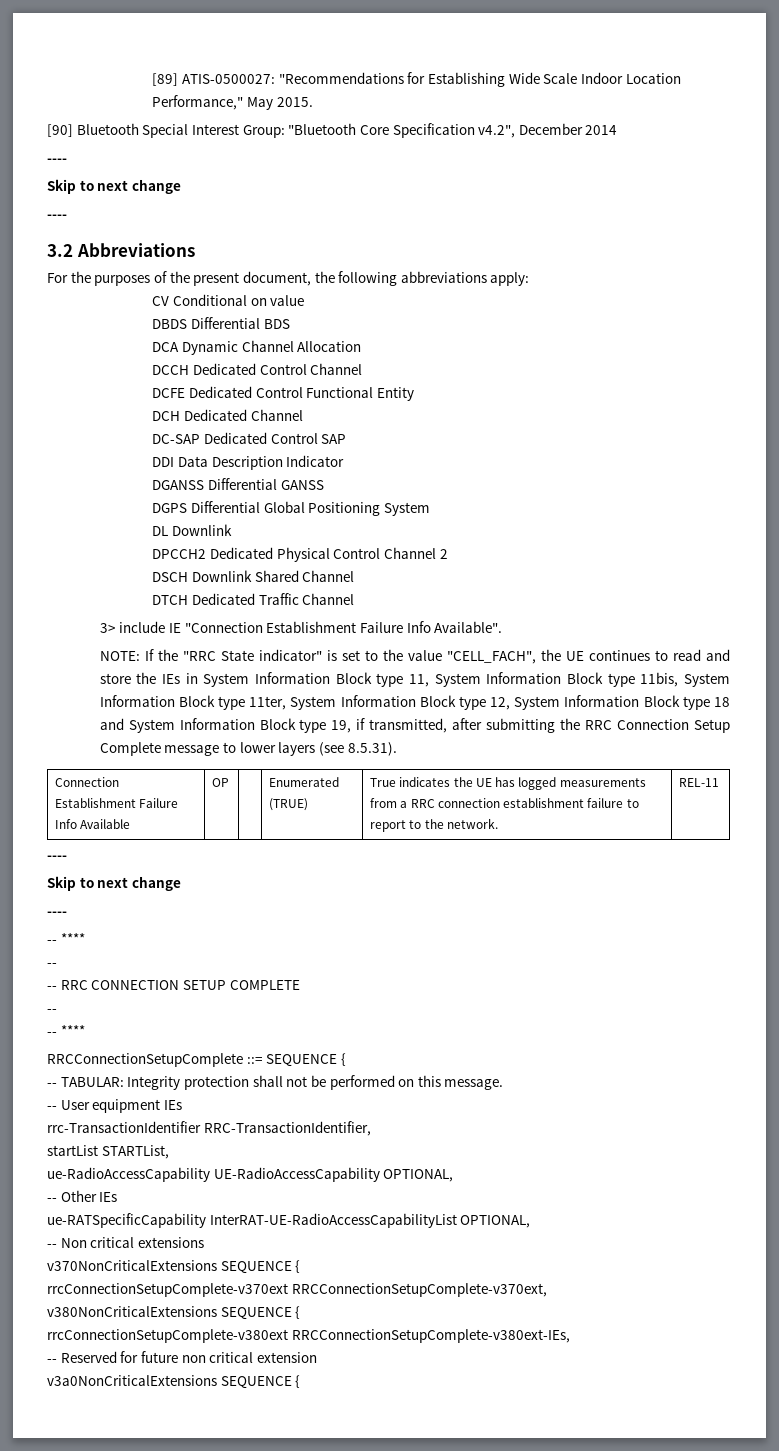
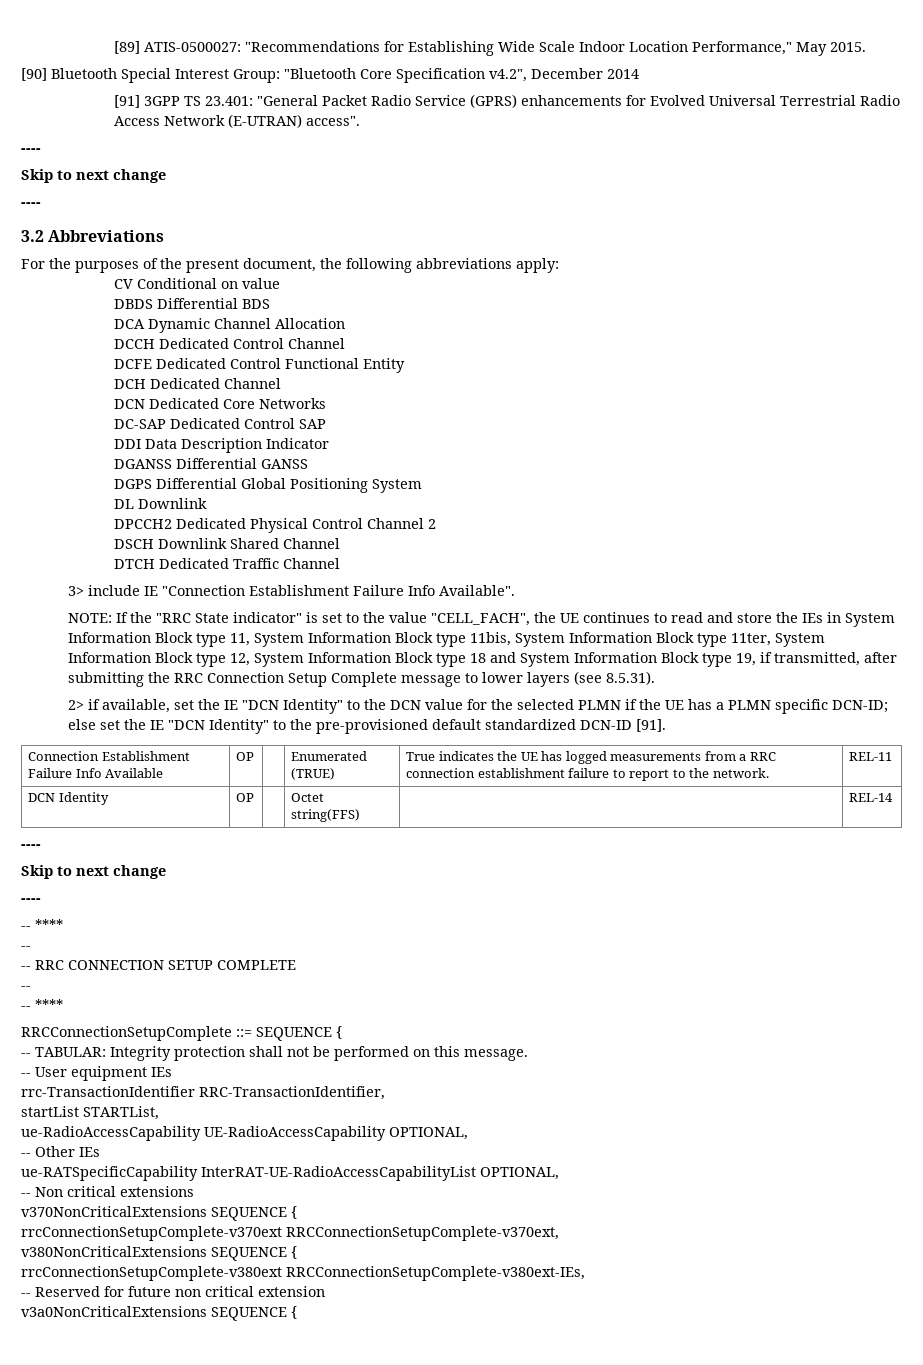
(618, 130) none -> [114,94,901,108] [114,114,361,128] // [91] 3GPP TS 23.401: "General Packet Radio Service (GPRS) enhancements for Evolved Universal Terrestrial Radio Access Network (E-UTRAN) access".
(303, 415) none -> [114,398,327,409] // DCN Dedicated Core Networks
(397, 749) none -> [67,699,888,714] [67,719,666,734] // 2> if available, set the IE "DCN Identity" to the DCN value for the selected PLMN if the UE has a PLMN specific DCN-ID; else set the IE "DCN Identity" to the pre-provisioned default standardized DCN-ID [91].
(720, 782) none -> [28,792,109,805] [236,793,255,802] [291,793,325,802] [291,809,361,822] [849,793,894,802] // DCN Identity | OP | | Octet string(FFS) | | REL-14

